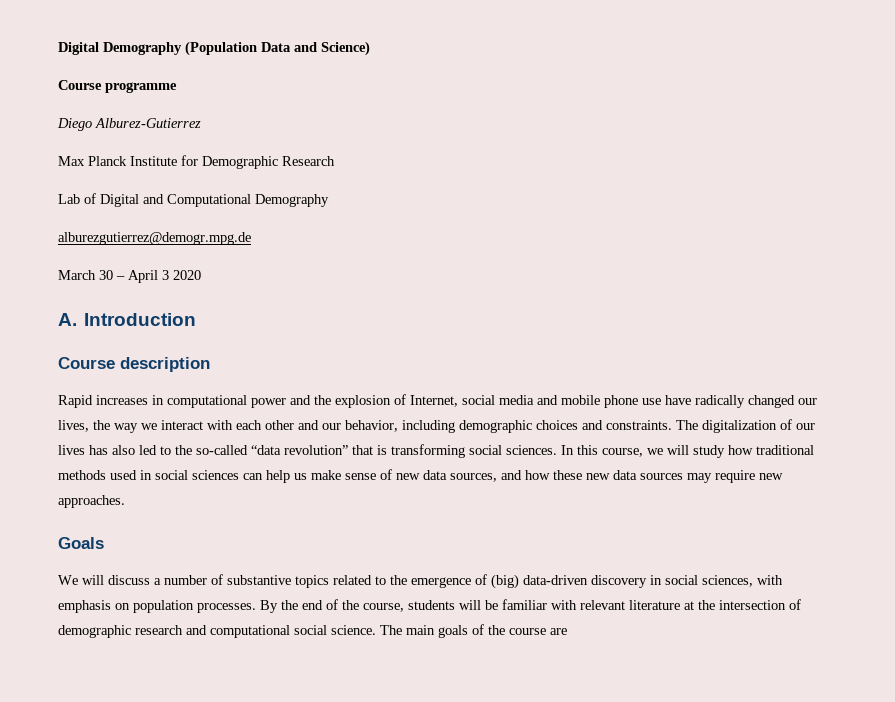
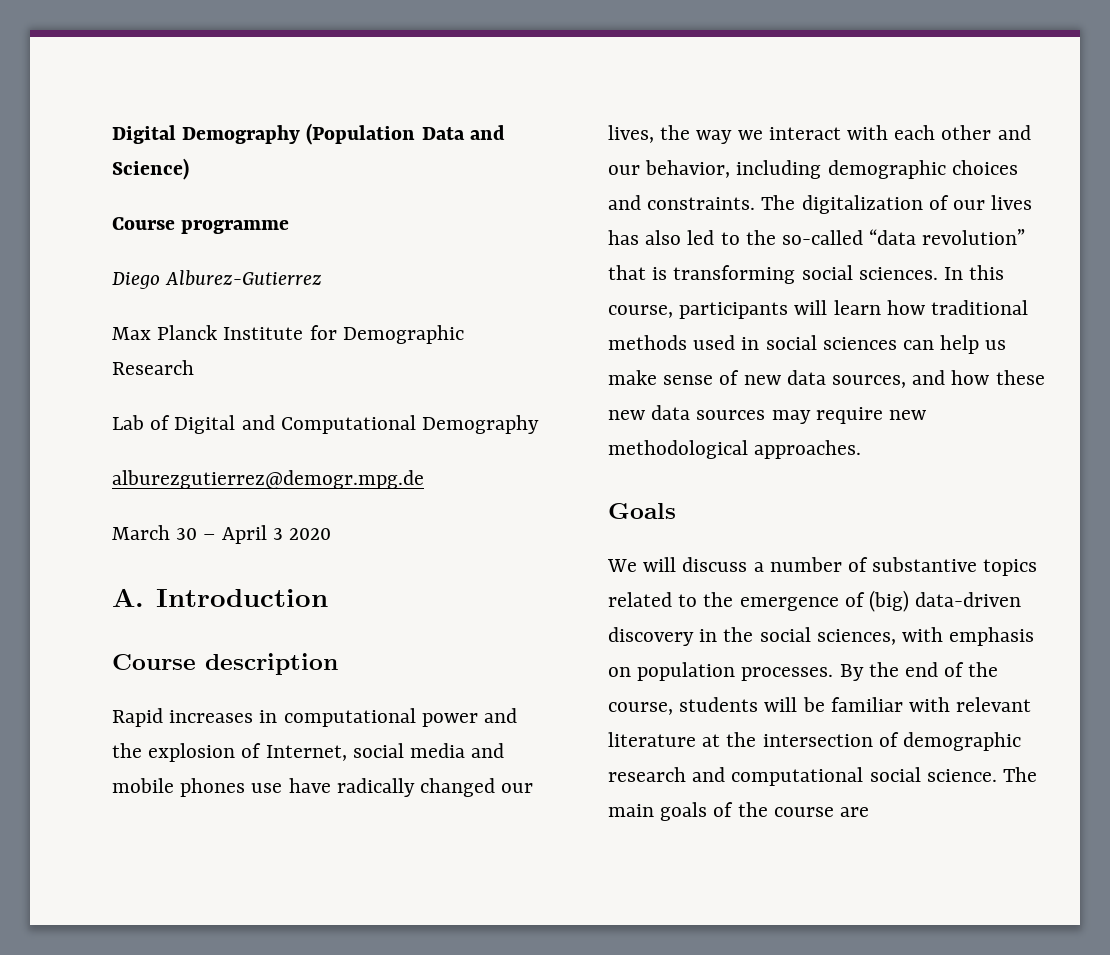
[604,395,638,408] phone -> [180,778,246,797] phones
[647,445,725,458] we will study -> [679,300,881,319] participants will learn
(783, 476) none -> [608,440,748,459] methodological
(662, 580) none -> [723,627,754,642] the

